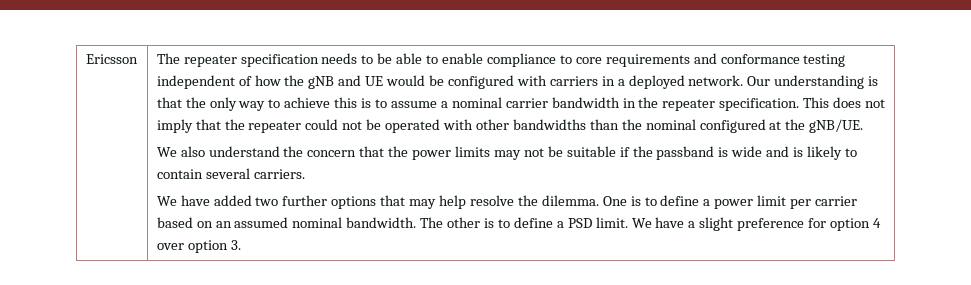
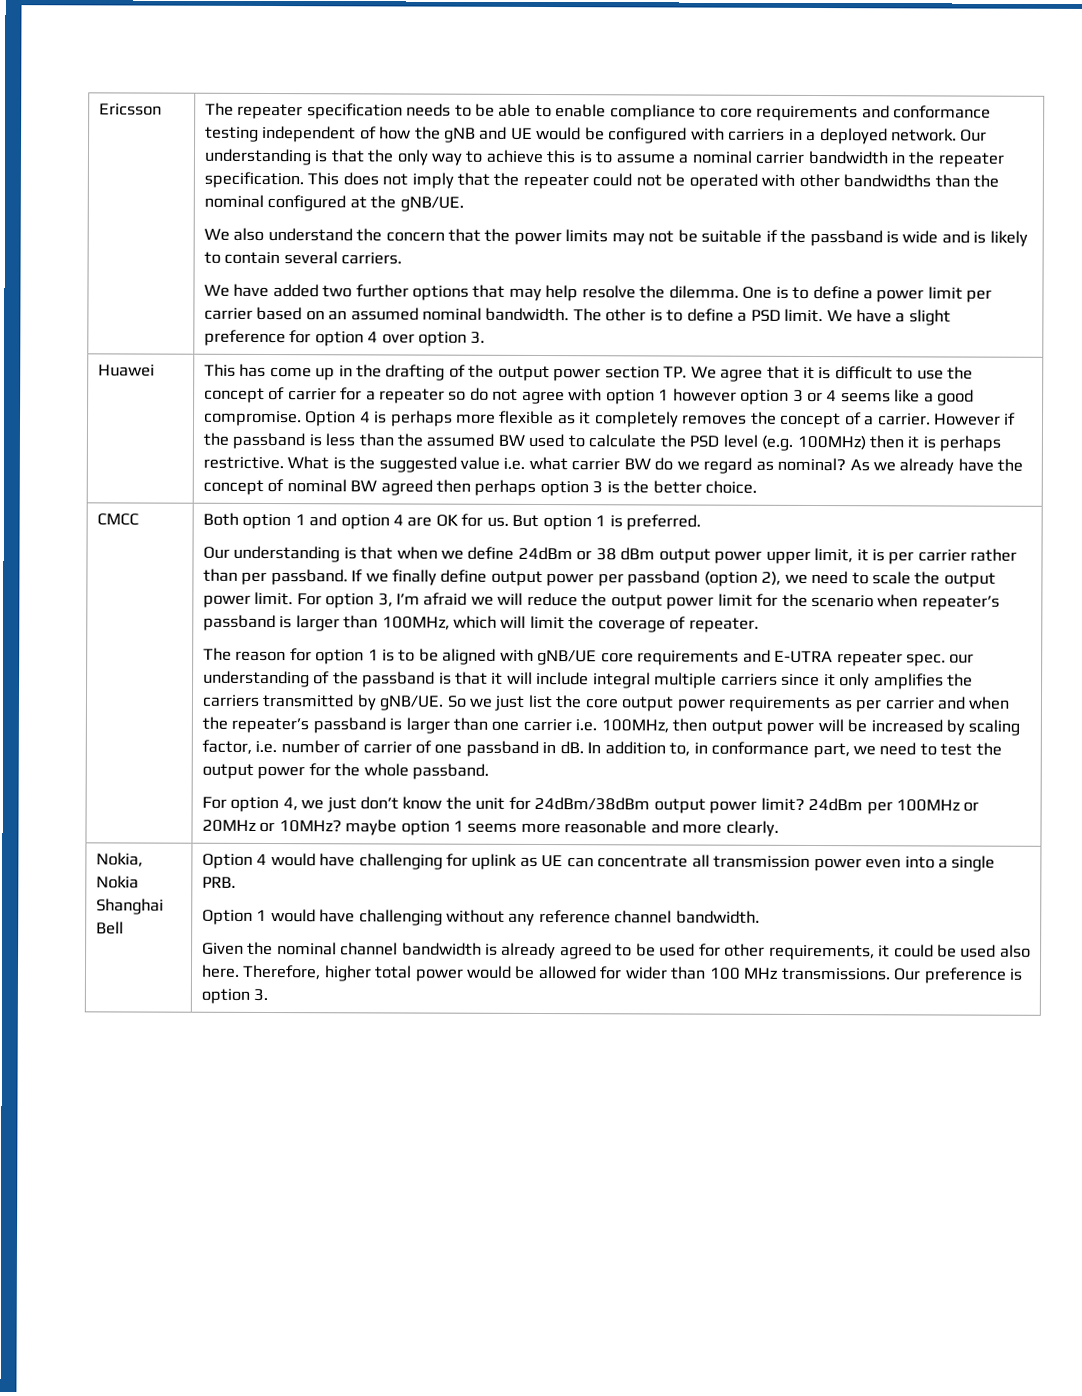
(241, 245) none -> [97,364,155,377] [203,363,974,382] [203,386,975,406] [202,410,1017,429] [202,432,1002,452] [202,456,1024,475] [202,478,758,497] [96,513,139,526] [202,512,702,531] [202,545,1018,565] [202,568,996,588] [202,591,1000,611] [202,614,759,633] [202,647,975,667] [202,670,973,690] [201,693,1011,713] [201,716,1021,736] [201,739,1002,759] [201,763,489,780] [201,796,980,815] [201,819,779,837] [95,852,143,867] [95,875,139,889] [95,898,164,915] [95,921,124,935] [201,853,996,872] [201,876,236,888] [201,909,760,926] [201,941,1031,961] [200,964,1023,984] [200,988,269,1004] // Huawei | This has come up in the drafting of the output power section TP. We agree that it is difficult to use the concept of carrier for a repeater so do not agree with option 1 however option 3 or 4 seems like a good compromise. Option 4 is perhaps more flexible as it completely removes the concept of a carrier. However if the passband is less than the assumed BW used to calculate the PSD level (e.g. 100MHz) then it is perhaps restrictive. What is the suggested value i.e. what carrier BW do we regard as nominal? As we already have the concept of nominal BW agreed then perhaps option 3 is the better choice. // CMCC | Both option 1 and option 4 are OK for us. But option 1 is preferred. // Our understanding is that when we define 24dBm or 38 dBm output power upper limit, it is per carrier rather than per passband. If we finally define output power per passband (option 2), we need to scale the output power limit. For option 3, I’m afraid we will reduce the output power limit for the scenario when repeater’s passband is larger than 100MHz, which will limit the coverage of repeater. // The reason for option 1 is to be aligned with gNB/UE core requirements and E-UTRA repeater spec. our understanding of the passband is that it will include integral multiple carriers since it only amplifies the carriers transmitted by gNB/UE. So we just list the core output power requirements as per carrier and when the repeater’s passband is larger than one carrier i.e. 100MHz, then output power will be increased by scaling factor, i.e. number of carrier of one passband in dB. In addition to, in conformance part, we need to test the output power for the whole passband. // For option 4, we just don’t know the unit for 24dBm/38dBm output power limit? 24dBm per 100MHz or 20MHz or 10MHz? maybe option 1 seems more reasonable and more clearly. // Nokia, Nokia Shanghai Bell | Option 4 would have challenging for uplink as UE can concentrate all transmission power even into a single PRB. // Option 1 would have challenging without any reference channel bandwidth. // Given the nominal channel bandwidth is already agreed to be used for other requirements, it could be used also here. Therefore, higher total power would be allowed for wider than 100 MHz transmissions. Our preference is option 3.

